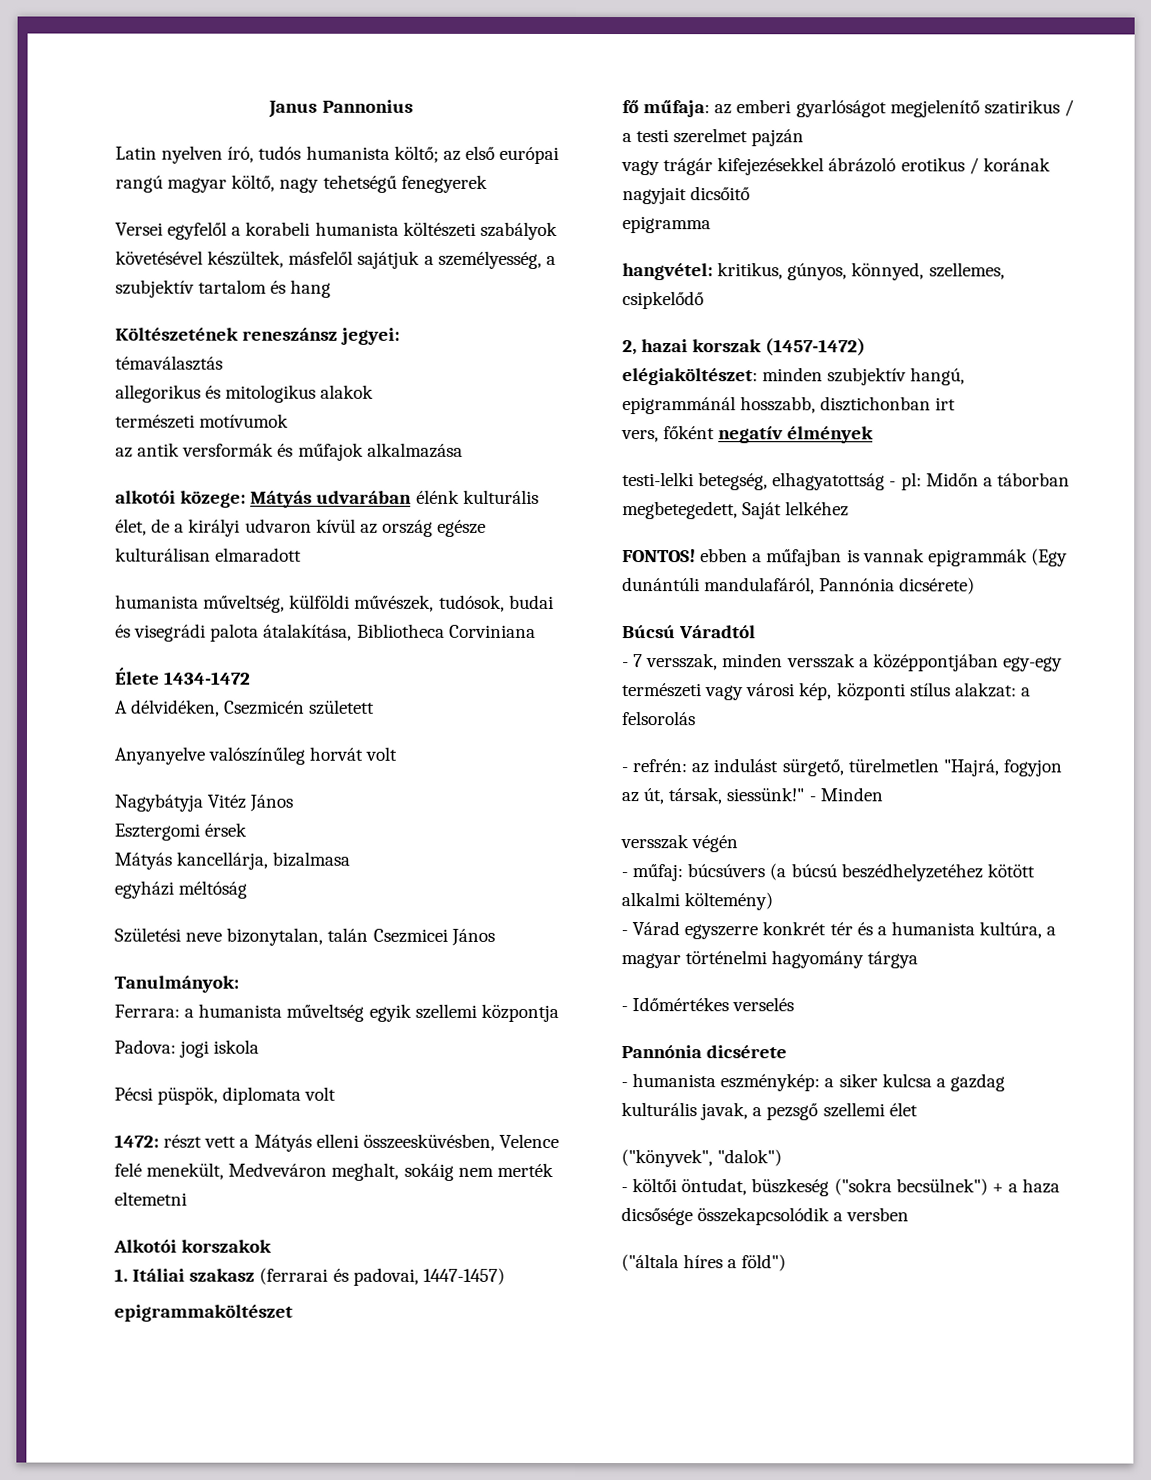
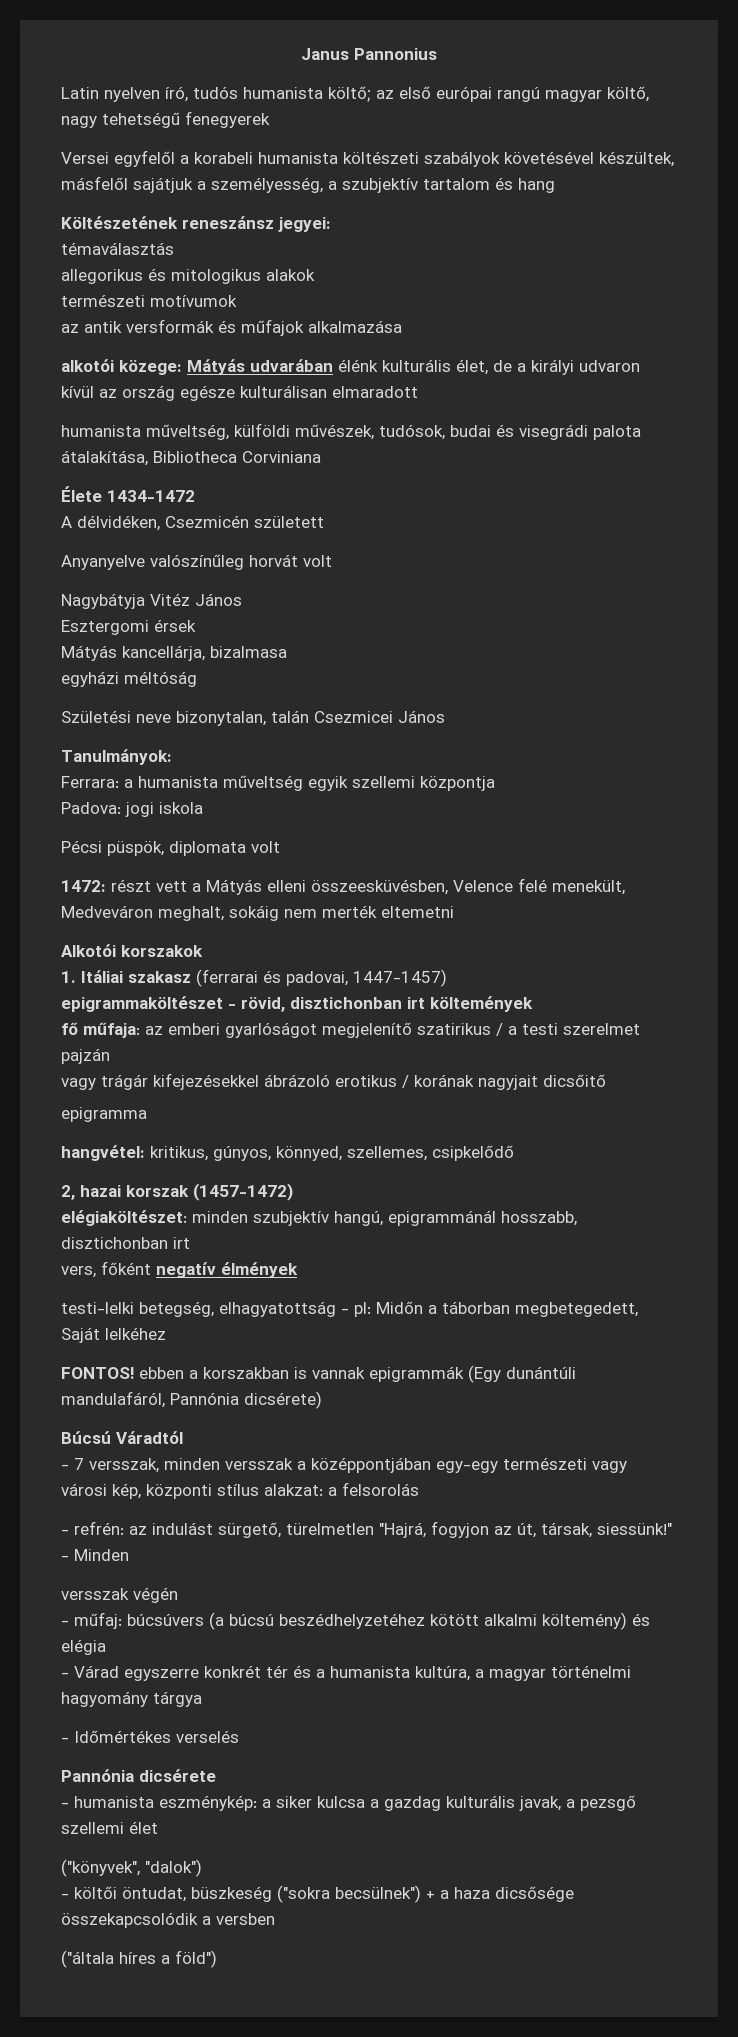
(293, 1313) none -> [228,996,533,1012] - rövid, disztichonban irt költemények
[766,548,843,567] műfajban -> [203,1367,289,1379] korszakban
(774, 901) none -> [632,1613,650,1626] [61,1639,106,1655] és elégia

